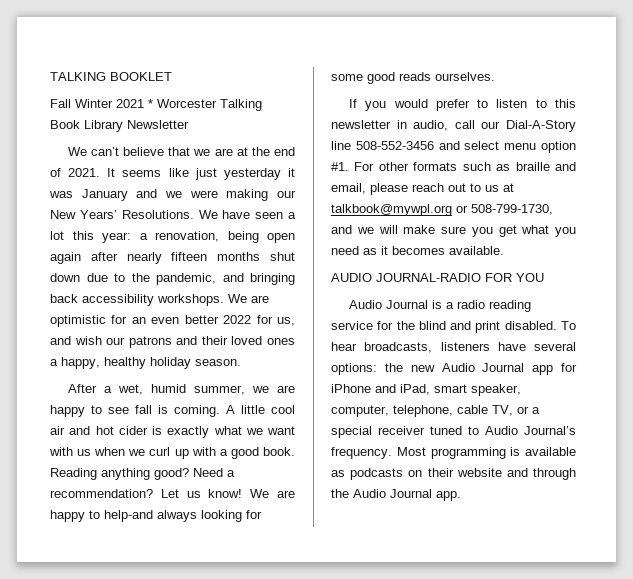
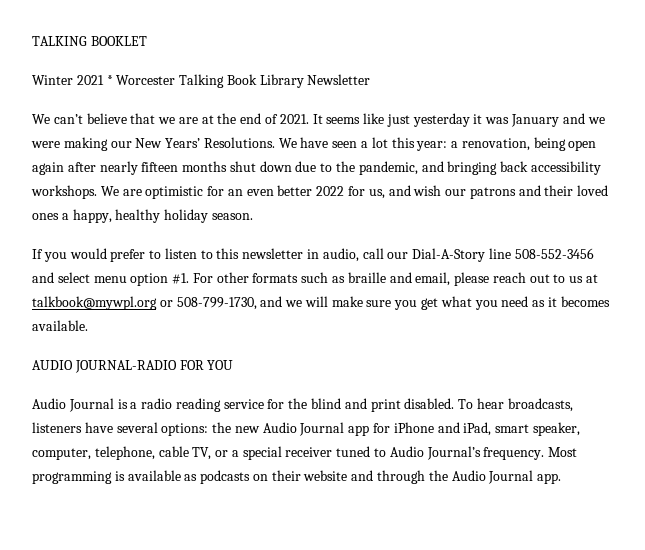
[50,99,71,108] Fall -> (147, 41) none
[67,384,295,395] [50,405,295,417] [50,426,295,438] [49,447,295,459] [50,468,235,480] [50,489,296,498] [50,510,262,522] [331,72,495,84] // After a wet, humid summer, we are happy to see fall is coming. A little cool air and hot cider is exactly what we want with us when we curl up with a good book. Reading anything good? Need a recommendation? Let us know! We are happy to help-and always looking for some good reads ourselves. -> (253, 216) none

